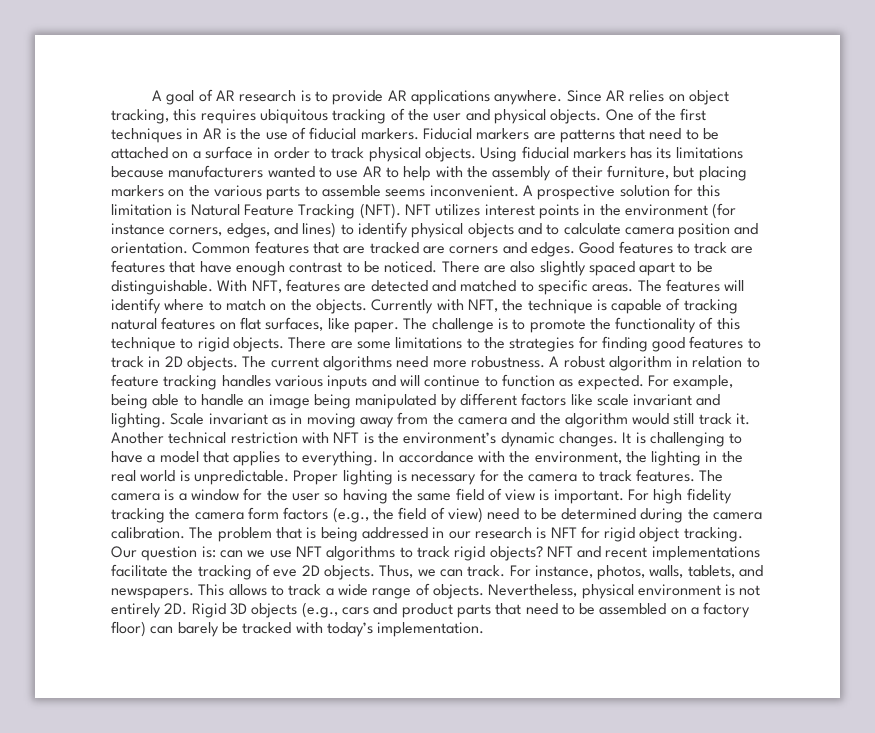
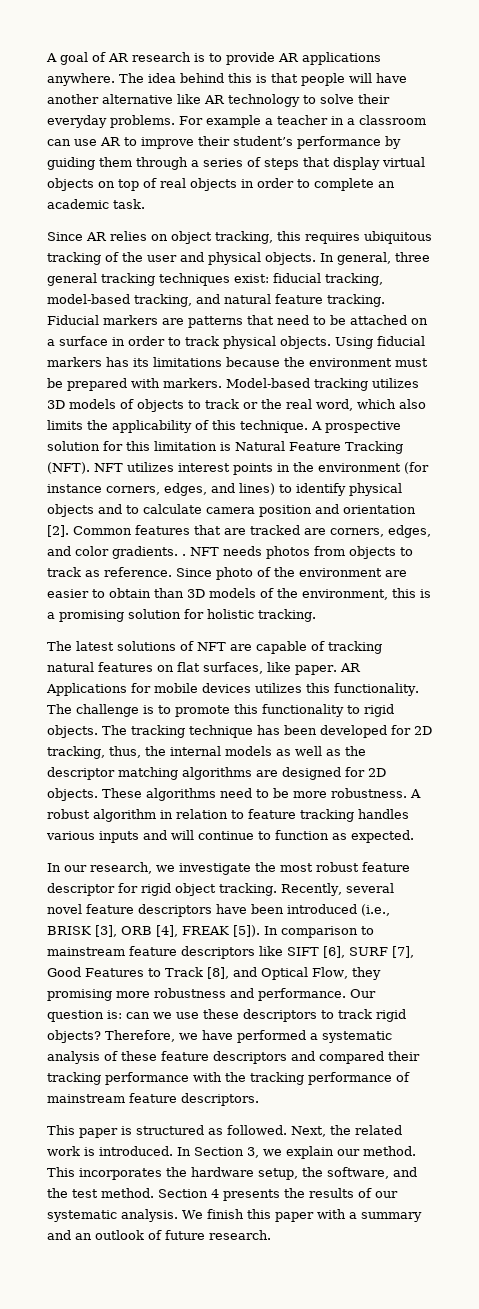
(563, 97) none -> [119,73,407,86] [47,94,390,107] [47,115,426,128] [47,136,401,149] [47,157,425,170] [47,178,395,191] [47,199,145,209] The idea behind this is that people will have another alternative like AR technology to solve their everyday problems. For example a teacher in a classroom can use AR to improve their student’s performance by guiding them through a series of steps that display virtual objects on top of real objects in order to complete an academic task. //
[605,108,707,121] [111,127,419,143] One of the first techniques in AR is the use of fiducial markers. -> [320,252,430,265] [47,273,383,286] [47,294,385,307] In general, three general tracking techniques exist: fiducial tracking, model-based tracking, and natural feature tracking.
[168,165,747,181] [111,185,519,200] manufacturers wanted to use AR to help with the assembly of their furniture, but placing markers on the various parts to assemble seems inconvenient. -> [284,357,428,367] [47,378,419,391] [47,399,426,412] [47,420,308,433] the environment must be prepared with markers. Model-based tracking utilizes 3D models of objects to track or the real word, which also limits the applicability of this technique.
[111,242,188,254] orientation. -> [343,505,416,514] [47,525,69,537] orientation [2].
[449,241,754,257] [111,260,713,276] [111,279,745,295] [111,298,607,314] corners and edges. Good features to track are features that have enough contrast to be noticed. There are also slightly spaced apart to be distinguishable. With NFT, features are detected and matched to specific areas. The features will identify where to match on the objects. Currently with NFT, the technique is -> [330,525,431,538] [47,546,413,559] [47,567,407,580] [47,588,431,600] [47,609,316,622] [47,641,252,651] corners, edges, and color gradients. . NFT needs photos from objects to track as reference. Since photo of the environment are easier to obtain than 3D models of the environment, this is a promising solution for holistic tracking. // The latest solutions of NFT are
(399, 327) none -> [339,663,361,672] [46,683,419,696] AR Applications for mobile devices utilizes this functionality.
[589,317,740,333] [111,336,761,352] [111,356,429,371] the functionality of this technique to rigid objects. There are some limitations to the strategies for finding good features to track in 2D objects. The current algorithms need -> [234,704,394,717] [47,725,432,738] [47,746,366,759] [47,767,386,780] [47,788,289,801] this functionality to rigid objects. The tracking technique has been developed for 2D tracking, thus, the internal models as well as the descriptor matching algorithms are designed for 2D objects. These algorithms need to be
[647,375,734,390] [111,393,721,409] [111,412,751,428] [111,432,743,447] [111,451,743,466] [111,469,724,485] [111,488,732,504] [111,507,763,523] [111,526,743,542] For example, being able to handle an image being manipulated by different factors like scale invariant and lighting. Scale invariant as in moving away from the camera and the algorithm would still track it. Another technical restriction with NFT is the environment’s dynamic changes. It is challenging to have a model that applies to everything. In accordance with the environment, the lighting in the real world is unpredictable. Proper lighting is necessary for the camera to track features. The camera is a window for the user so having the same field of view is important. For high fidelity tracking the camera form factors (e.g., the field of view) need to be determined during the camera calibration. The problem that is being addressed in our research is NFT for rigid object tracking. -> [47,862,410,875] [47,883,394,896] [47,904,390,917] [47,925,374,938] [47,946,414,959] [47,967,381,980] [47,988,346,1001] // In our research, we investigate the most robust feature descriptor for rigid object tracking. Recently, several novel feature descriptors have been introduced (i.e., BRISK [3], ORB [4], FREAK [5]). In comparison to mainstream feature descriptors like SIFT [6], SURF [7], Good Features to Track [8], and Optical Flow, they promising more robustness and performance.
[295,546,396,561] NFT algorithms -> [203,1009,317,1022] these descriptors
[546,546,760,561] [111,564,764,580] [111,583,761,599] [111,602,751,618] [111,621,485,637] NFT and recent implementations facilitate the tracking of eve 2D objects. Thus, we can track. For instance, photos, walls, tablets, and newspapers. This allows to track a wide range of objects. Nevertheless, physical environment is not entirely 2D. Rigid 3D objects (e.g., cars and product parts that need to be assembled on a factory floor) can barely be tracked with today’s implementation. -> [105,1030,392,1043] [47,1051,420,1064] [47,1072,410,1085] [47,1093,259,1106] [47,1125,402,1138] [47,1146,416,1159] [47,1167,417,1180] [47,1188,398,1201] [47,1209,422,1222] [47,1230,271,1240] Therefore, we have performed a systematic analysis of these feature descriptors and compared their tracking performance with the tracking performance of mainstream feature descriptors. // This paper is structured as followed. Next, the related work is introduced. In Section 3, we explain our method. This incorporates the hardware setup, the software, and the test method. Section 4 presents the results of our systematic analysis. We finish this paper with a summary and an outlook of future research.

